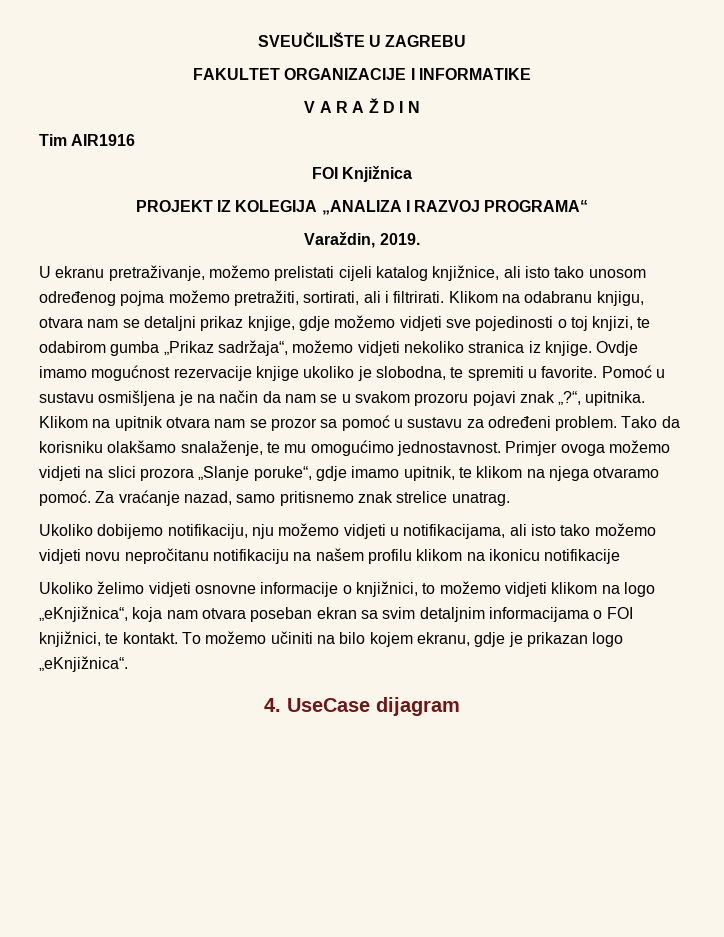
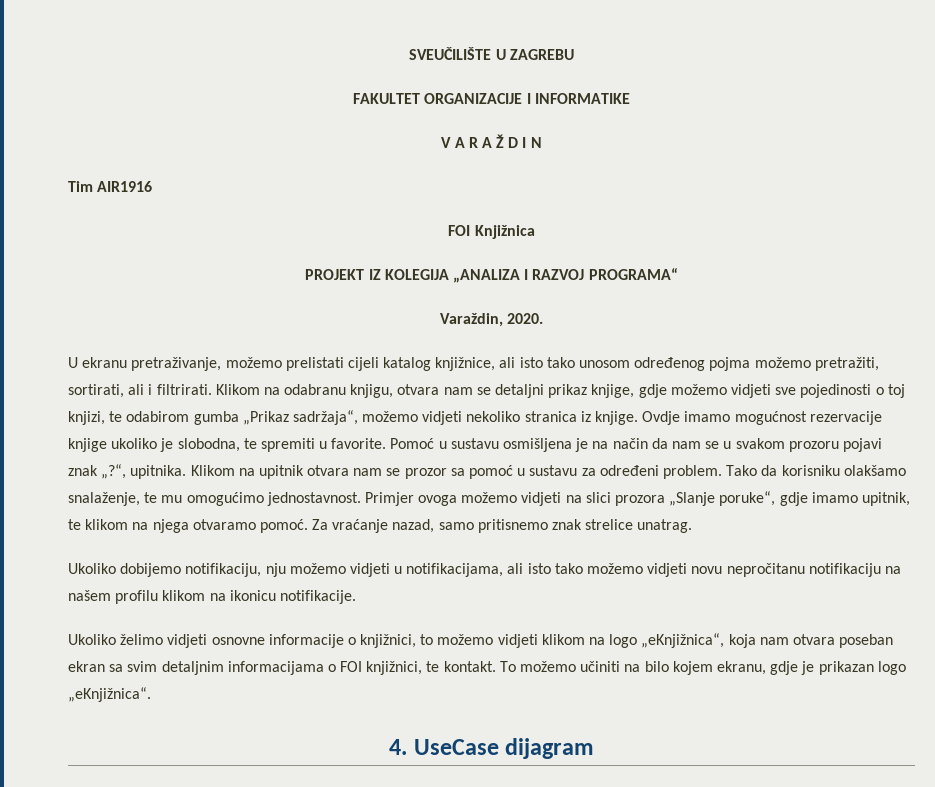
[379,233,420,245] 2019. -> [507,313,544,324] 2020.
[544,549,621,564] notifikacije -> [279,590,356,604] notifikacije.

